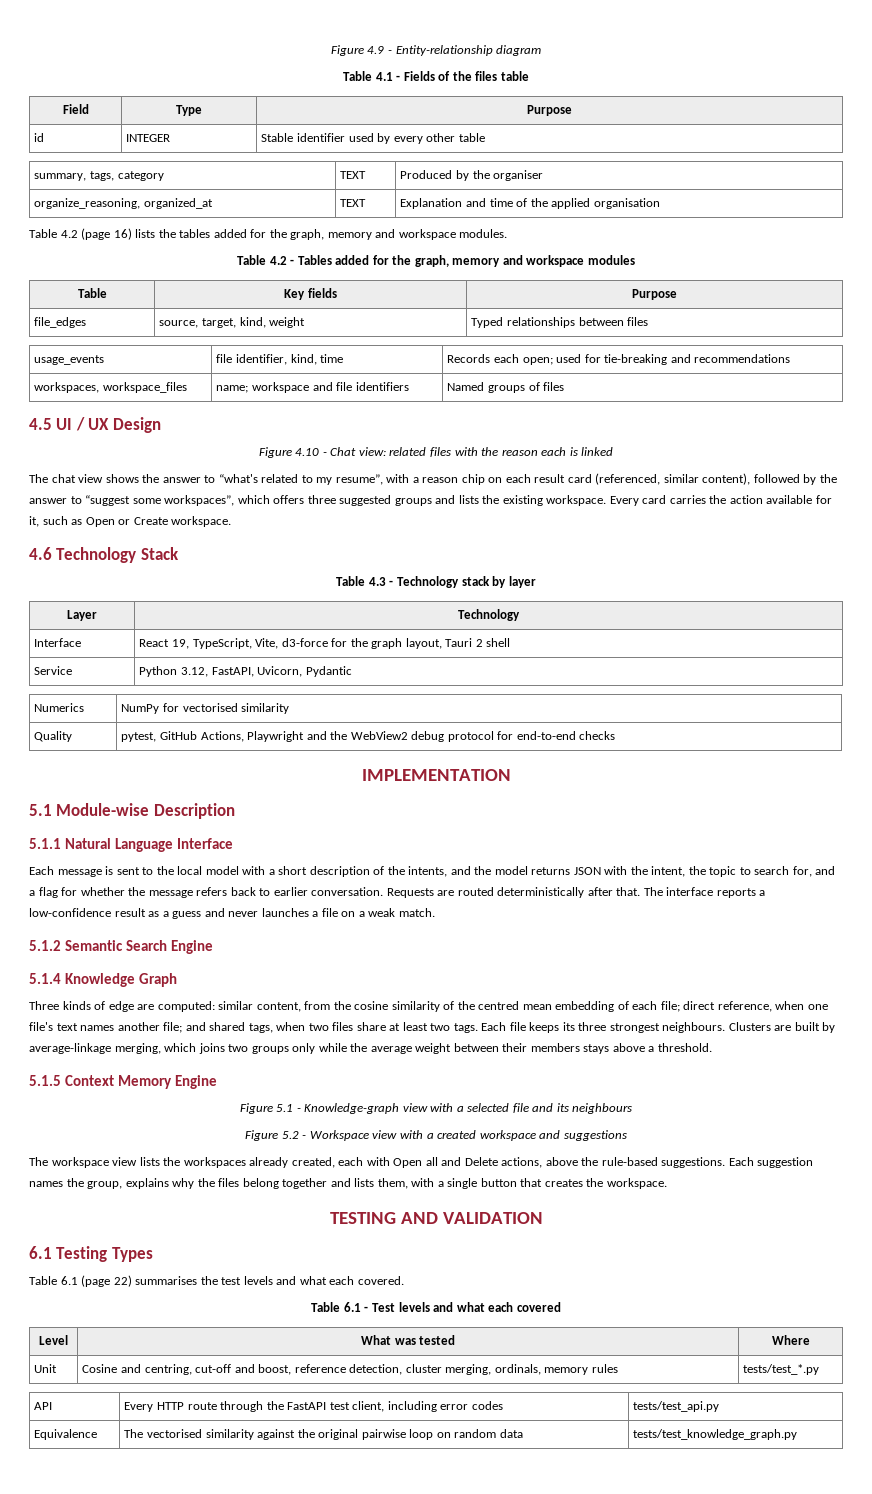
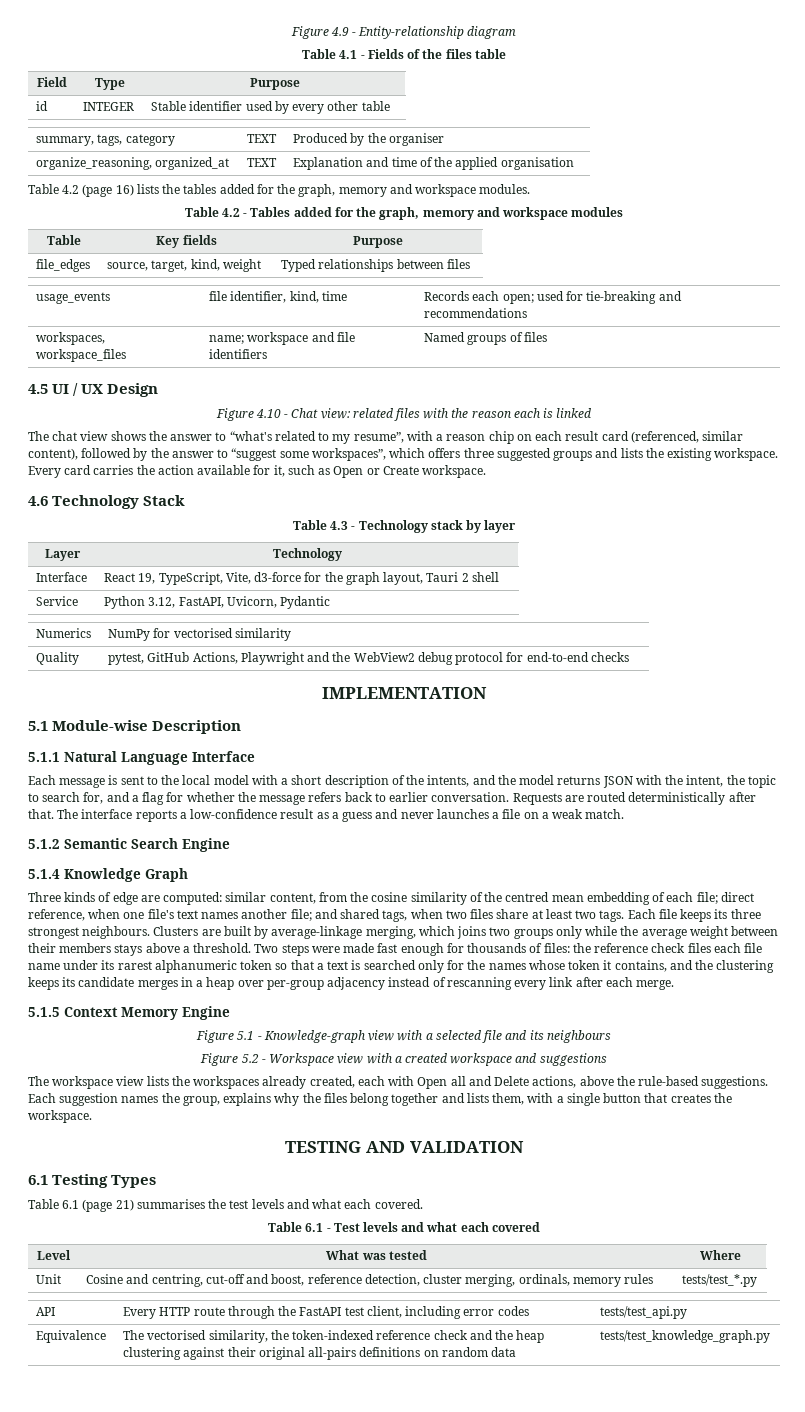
(712, 1047) none -> [254,943,763,956] [28,960,775,973] [28,977,675,990] Two steps were made fast enough for thousands of files: the reference check files each file name under its rarest alphanumeric token so that a text is searched only for the names whose token it contains, and the clustering keeps its candidate merges in a heap over per-group adjacency instead of rescanning every link after each merge.
[113,1275,132,1287] 22) -> [115,1199,134,1211] 21)
[205,1429,434,1440] similarity against the original pairwise loop -> [208,1330,545,1343] [123,1347,421,1360] similarity, the token-indexed reference check and the heap clustering against their original all-pairs definitions

